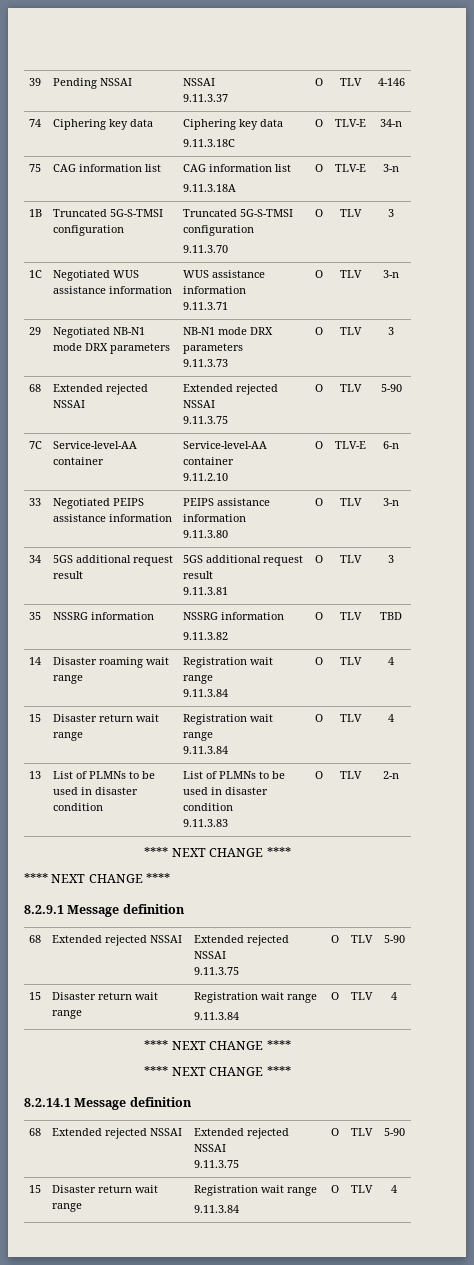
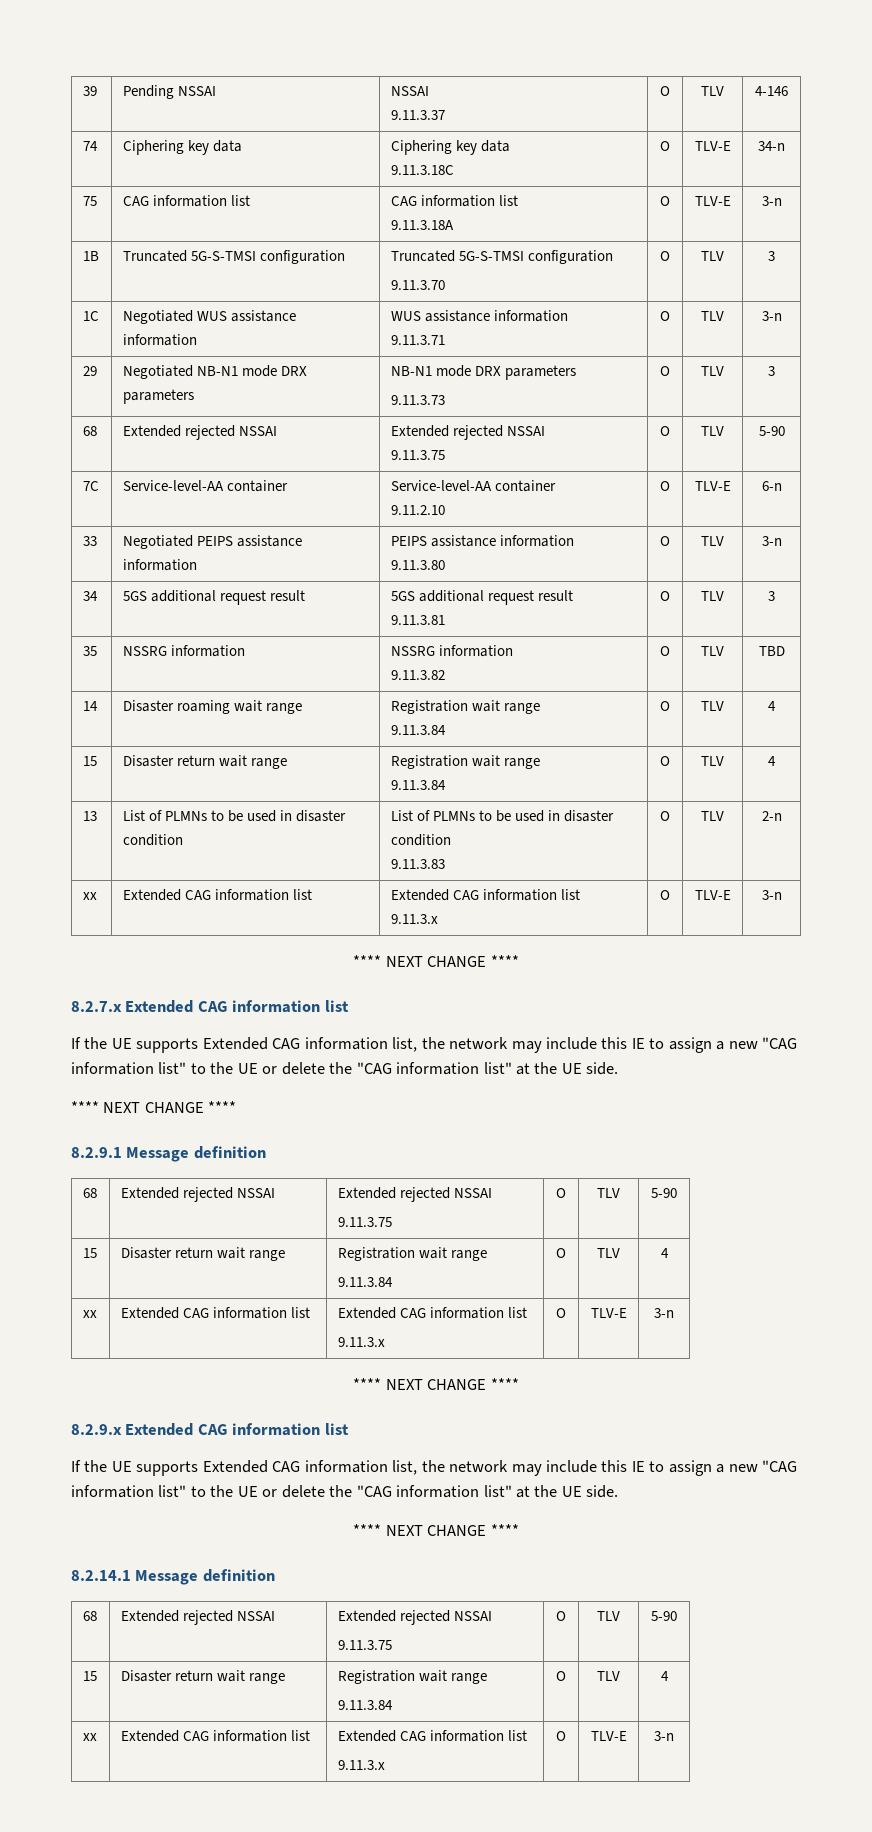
[144,847,291,857] // **** NEXT CHANGE **** -> [82,892,97,900] [122,889,312,901] [390,889,580,901] [390,914,438,924] [660,890,670,900] [694,890,731,900] [761,890,782,900] [353,955,519,967] [71,1000,349,1013] [71,1037,798,1053] [71,1062,619,1075] // xx | Extended CAG information list | Extended CAG information list // 9.11.3.x | O | TLV-E | 3-n // **** NEXT CHANGE **** // 8.2.7.x Extended CAG information list // If the UE supports Extended CAG information list, the network may include this IE to assign a new "CAG information list" to the UE or delete the "CAG information list" at the UE side.
[144,1040,291,1050] // **** NEXT CHANGE **** -> [82,1310,97,1318] [120,1307,310,1319] [337,1307,527,1319] [337,1337,385,1347] [556,1308,566,1318] [590,1308,627,1318] [654,1308,674,1318] [353,1378,519,1390] [71,1423,349,1436] [71,1460,798,1476] [71,1485,619,1498] // xx | Extended CAG information list | Extended CAG information list // 9.11.3.x | O | TLV-E | 3-n // **** NEXT CHANGE **** // 8.2.9.x Extended CAG information list // If the UE supports Extended CAG information list, the network may include this IE to assign a new "CAG information list" to the UE or delete the "CAG information list" at the UE side.
(397, 1189) none -> [82,1733,97,1741] [120,1730,310,1742] [337,1730,527,1742] [337,1760,385,1770] [556,1731,566,1741] [590,1731,627,1741] [654,1731,674,1741] // xx | Extended CAG information list | Extended CAG information list // 9.11.3.x | O | TLV-E | 3-n

